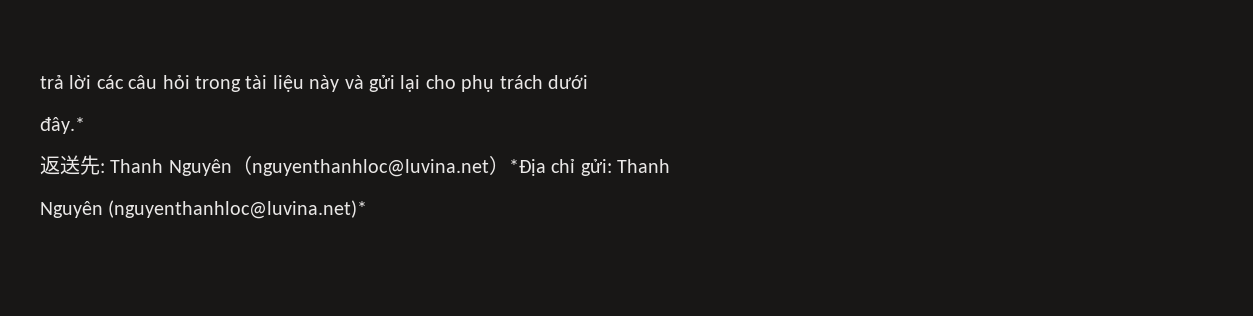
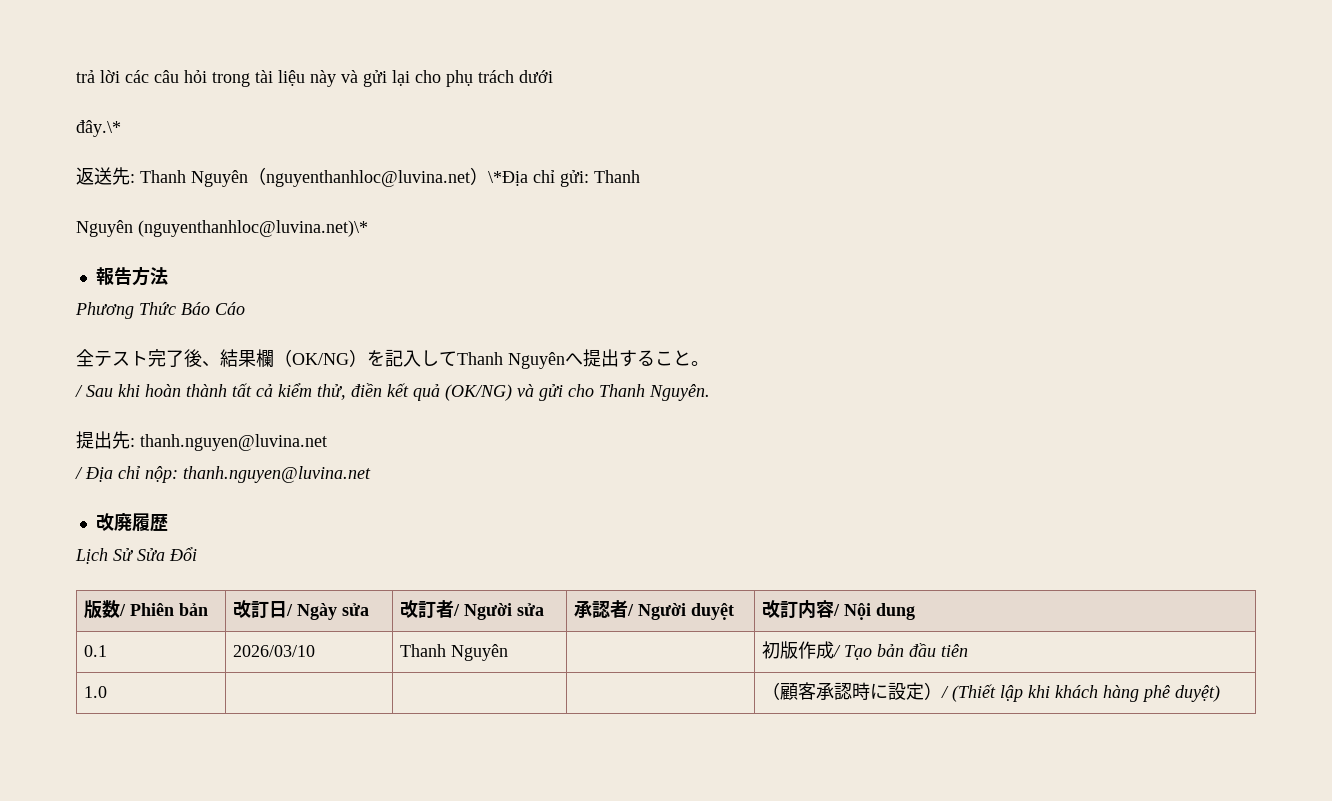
[40,117,85,134] đây.* -> [76,120,121,137] đây.\*
[508,159,546,176] *Địa -> [488,171,528,186] \*Địa
[108,200,368,219] (nguyenthanhloc@luvina.net)* -> [138,220,368,237] [95,266,168,286] [75,302,245,319] [76,349,709,369] [75,383,710,401] [76,431,327,451] [75,466,371,483] [95,513,168,532] [75,547,197,564] [83,600,208,619] [232,600,369,620] [399,600,544,620] [573,600,734,620] [761,600,915,620] [83,645,107,657] [232,645,315,657] [399,644,508,661] [761,641,968,660] [83,686,107,698] [761,682,1220,702] (nguyenthanhloc@luvina.net)\* // 報告方法 // Phương Thức Báo Cáo // 全テスト完了後、結果欄（OK/NG）を記入してThanh Nguyênへ提出すること。 // / Sau khi hoàn thành tất cả kiểm thử, điền kết quả (OK/NG) và gửi cho Thanh Nguyên. // 提出先: thanh.nguyen@luvina.net // / Địa chỉ nộp: thanh.nguyen@luvina.net // 改廃履歴 // Lịch Sử Sửa Đổi // 版数/ Phiên bản | 改訂日/ Ngày sửa | 改訂者/ Người sửa | 承認者/ Người duyệt | 改訂内容/ Nội dung // 0.1 | 2026/03/10 | Thanh Nguyên | | 初版作成/ Tạo bản đầu tiên // 1.0 | | | | （顧客承認時に設定）/ (Thiết lập khi khách hàng phê duyệt)

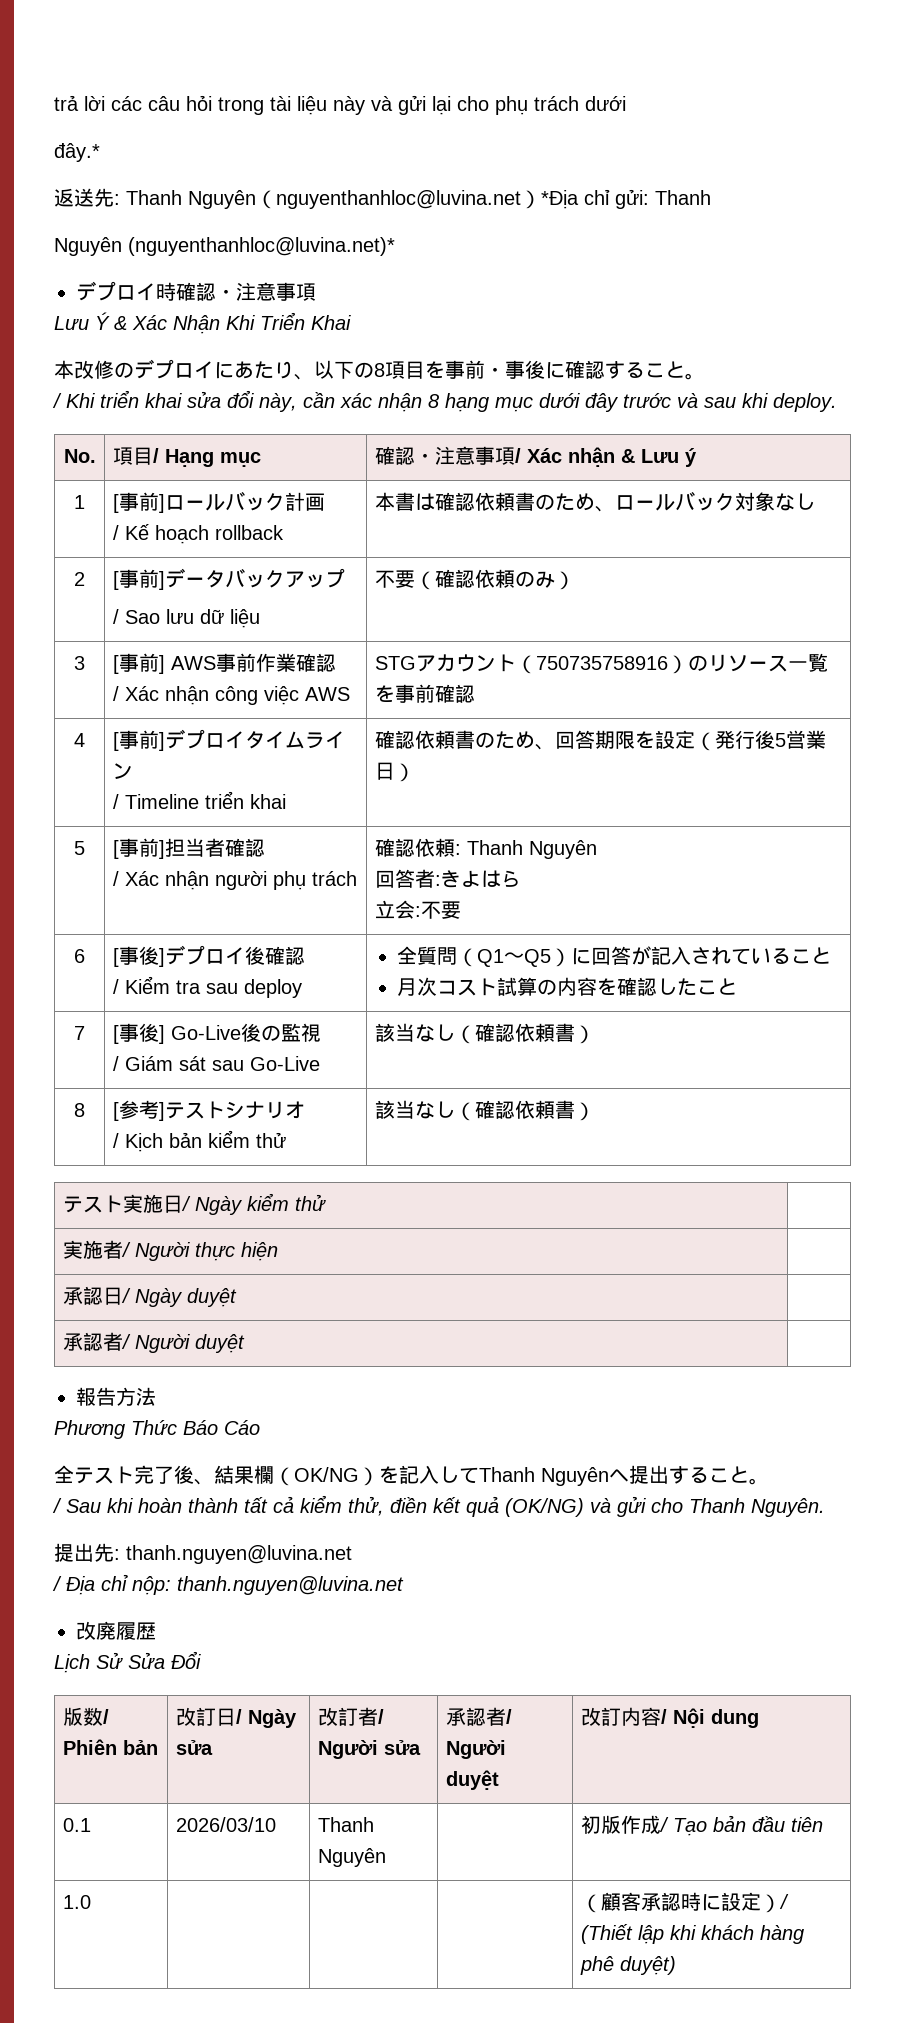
[76,120,121,137] đây.\* -> [54,143,100,162] đây.*
[488,171,528,186] \*Địa -> [541,190,579,209] *Địa
[138,220,368,237] (nguyenthanhloc@luvina.net)\* -> [128,237,395,256] [76,281,316,301] [54,312,351,334] [54,359,705,380] [52,390,837,412] [63,449,96,463] [112,447,261,467] [374,446,697,467] [74,495,85,509] [112,491,325,513] [112,524,284,544] [374,491,815,512] [74,572,85,586] [112,568,345,590] [112,609,260,628] [374,569,575,590] [74,656,85,670] [112,653,336,674] [112,686,350,705] [374,653,828,674] [374,684,475,703] [74,733,85,747] [112,729,345,751] [112,763,133,780] [112,791,286,809] [374,730,826,751] [374,762,415,782] [74,841,85,855] [112,838,265,859] [112,871,357,890] [374,838,597,859] [374,869,521,888] [374,900,461,919] [74,949,85,963] [112,945,305,967] [112,976,302,998] [396,946,831,967] [396,977,737,996] [74,1026,85,1040] [112,1023,321,1044] [112,1056,320,1071] [374,1023,595,1044] [74,1103,85,1117] [112,1100,305,1121] [112,1130,286,1152] [374,1100,595,1121] [62,1193,326,1215] [62,1240,278,1261] [62,1286,237,1307] [62,1332,245,1353] (nguyenthanhloc@luvina.net)* // デプロイ時確認・注意事項 // Lưu Ý & Xác Nhận Khi Triển Khai // 本改修のデプロイにあたり、以下の8項目を事前・事後に確認すること。 // / Khi triển khai sửa đổi này, cần xác nhận 8 hạng mục dưới đây trước và sau khi deploy. // No. | 項目/ Hạng mục | 確認・注意事項/ Xác nhận & Lưu ý // 1 | [事前]ロールバック計画 // / Kế hoạch rollback | 本書は確認依頼書のため、ロールバック対象なし // 2 | [事前]データバックアップ // / Sao lưu dữ liệu | 不要（確認依頼のみ） // 3 | [事前] AWS事前作業確認 // / Xác nhận công việc AWS | STGアカウント（750735758916）のリソース一覧を事前確認 // 4 | [事前]デプロイタイムライン // / Timeline triển khai | 確認依頼書のため、回答期限を設定（発行後5営業日） // 5 | [事前]担当者確認 // / Xác nhận người phụ trách | 確認依頼: Thanh Nguyên // 回答者:きよはら // 立会:不要 // 6 | [事後]デプロイ後確認 // / Kiểm tra sau deploy | 全質問（Q1〜Q5）に回答が記入されていること // 月次コスト試算の内容を確認したこと // 7 | [事後] Go-Live後の監視 // / Giám sát sau Go-Live | 該当なし（確認依頼書） // 8 | [参考]テストシナリオ // / Kịch bản kiểm thử | 該当なし（確認依頼書） // テスト実施日/ Ngày kiểm thử | // 実施者/ Người thực hiện | // 承認日/ Ngày duyệt | // 承認者/ Người duyệt |

